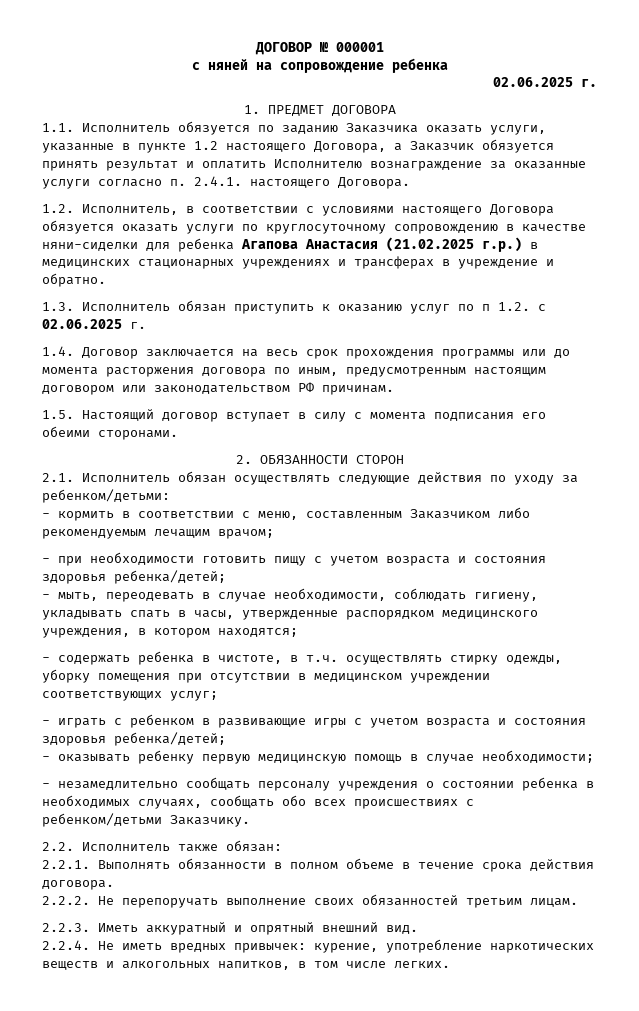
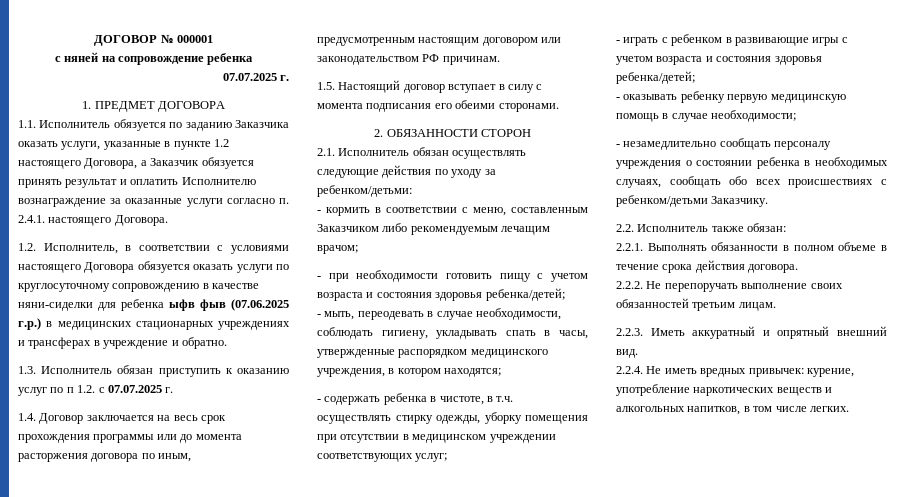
[493,77,573,87] 02.06.2025 -> [222,73,277,81] 07.07.2025
[241,237,474,252] Агапова Анастасия (21.02.2025 -> [169,299,289,311] ыфв фыв (07.06.2025
[42,319,122,329] 02.06.2025 -> [107,385,162,393] 07.07.2025

